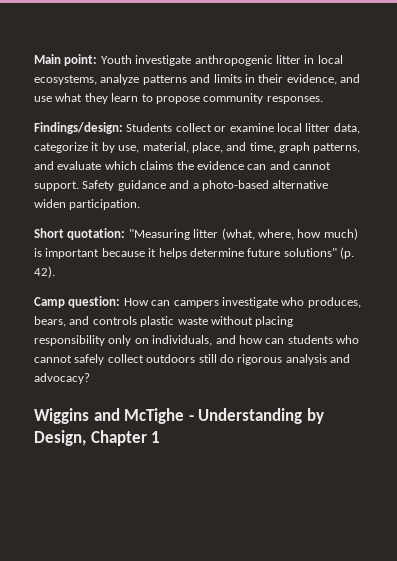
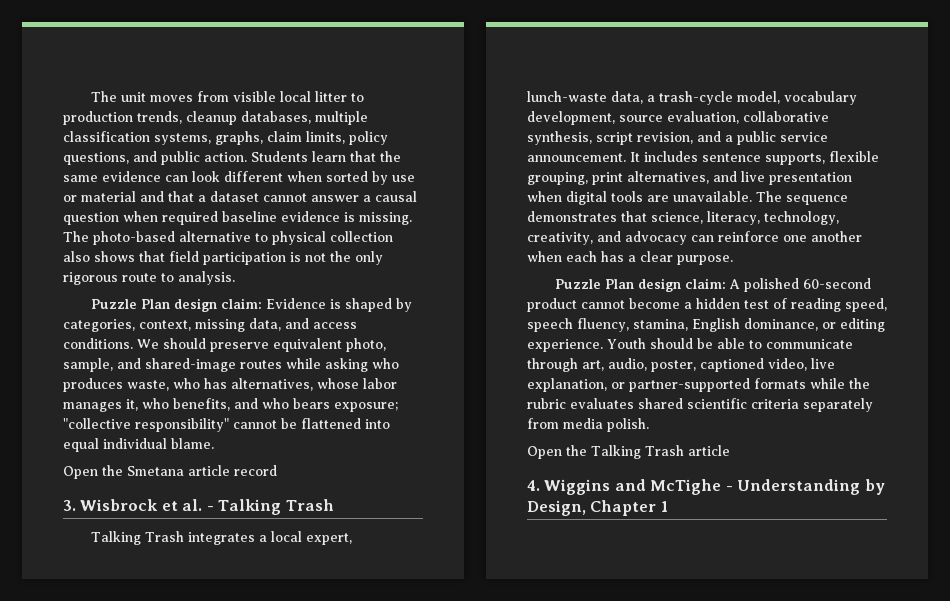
[34,54,343,66] [34,74,360,85] [34,93,323,104] [34,122,360,134] [34,142,361,153] [34,161,331,170] [34,180,329,191] [34,199,141,210] [34,228,358,240] [34,247,354,259] [34,266,55,278] [34,296,361,308] [34,316,294,327] [34,335,359,346] [34,354,350,365] [34,373,90,384] Main point: Youth investigate anthropogenic litter in local ecosystems, analyze patterns and limits in their evidence, and use what they learn to propose community responses. // Findings/design: Students collect or examine local litter data, categorize it by use, material, place, and time, graph patterns, and evaluate which claims the evidence can and cannot support. Safety guidance and a photo-based alternative widen participation. // Short quotation: "Measuring litter (what, where, how much) is important because it helps determine future solutions" (p. 42). // Camp question: How can campers investigate who produces, bears, and controls plastic waste without placing responsibility only on individuals, and how can students who cannot safely collect outdoors still do rigorous analysis and advocacy? // -> [90,91,364,102] [63,111,368,125] [63,131,388,145] [63,151,401,165] [63,171,415,185] [63,191,417,202] [63,211,412,225] [63,231,393,245] [63,251,383,265] [63,271,235,285] [90,298,412,312] [63,318,357,332] [63,338,386,352] [63,358,399,372] [63,378,397,392] [63,398,398,412] [63,418,390,432] [63,438,214,452] [63,465,277,479] [63,499,334,515] [90,531,352,545] [527,91,857,105] [527,111,829,125] [527,131,828,145] [527,151,879,165] [527,171,852,185] [527,191,848,205] [527,211,839,225] [527,231,862,245] [527,251,733,265] [554,278,871,292] [527,298,887,312] [527,318,885,332] [527,338,853,352] [527,358,835,372] [527,378,870,392] [527,398,873,412] [527,418,649,432] [527,445,730,459] [527,480,540,491] The unit moves from visible local litter to production trends, cleanup databases, multiple classification systems, graphs, claim limits, policy questions, and public action. Students learn that the same evidence can look different when sorted by use or material and that a dataset cannot answer a causal question when required baseline evidence is missing. The photo-based alternative to physical collection also shows that field participation is not the only rigorous route to analysis. // Puzzle Plan design claim: Evidence is shaped by categories, context, missing data, and access conditions. We should preserve equivalent photo, sample, and shared-image routes while asking who produces waste, who has alternatives, whose labor manages it, who benefits, and who bears exposure; "collective responsibility" cannot be flattened into equal individual blame. // Open the Smetana article record // 3. Wisbrock et al. - Talking Trash // Talking Trash integrates a local expert, lunch-waste data, a trash-cycle model, vocabulary development, source evaluation, collaborative synthesis, script revision, and a public service announcement. It includes sentence supports, flexible grouping, print alternatives, and live presentation when digital tools are unavailable. The sequence demonstrates that science, literacy, technology, creativity, and advocacy can reinforce one another when each has a clear purpose. // Puzzle Plan design claim: A polished 60-second product cannot become a hidden test of reading speed, speech fluency, stamina, English dominance, or editing experience. Youth should be able to communicate through art, audio, poster, captioned video, live explanation, or partner-supported formats while the rubric evaluates shared scientific criteria separately from media polish. // Open the Talking Trash article // 4.

